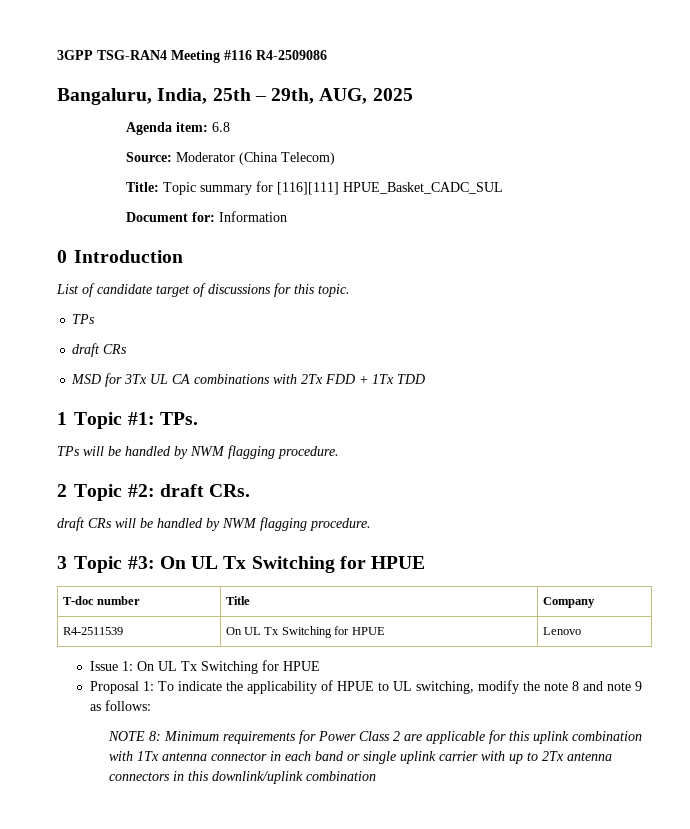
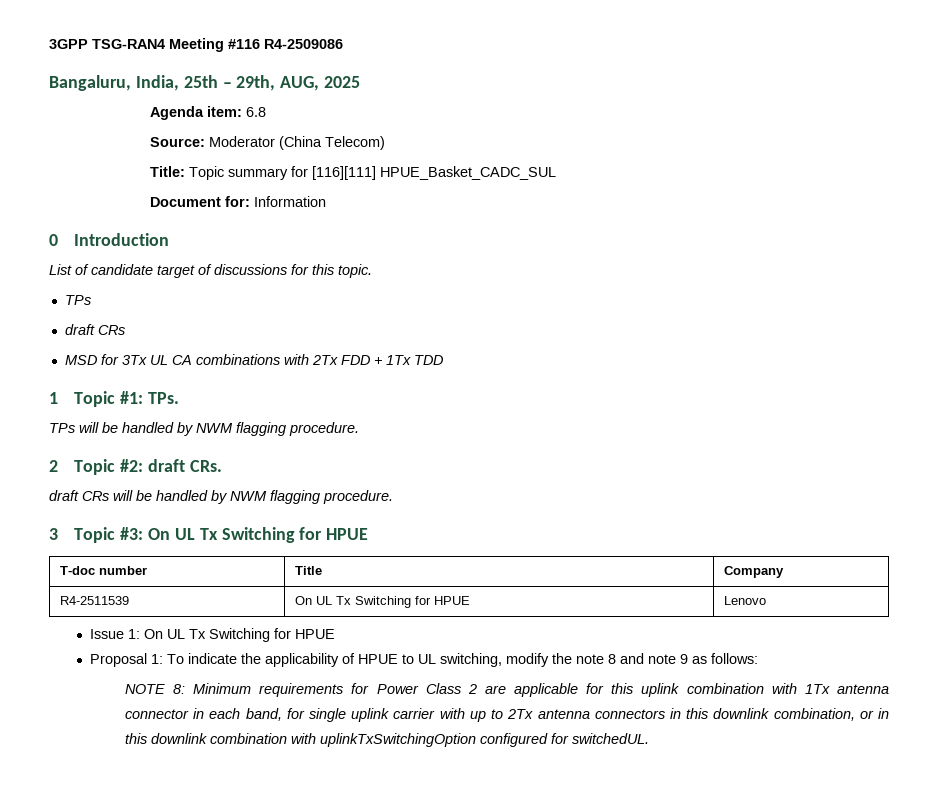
[314,751,360,761] band or -> [245,708,305,721] band, for
[211,771,376,784] downlink/uplink combination -> [713,708,889,721] [124,733,649,747] downlink combination, or in this downlink combination with uplinkTxSwitchingOption configured for switchedUL.

